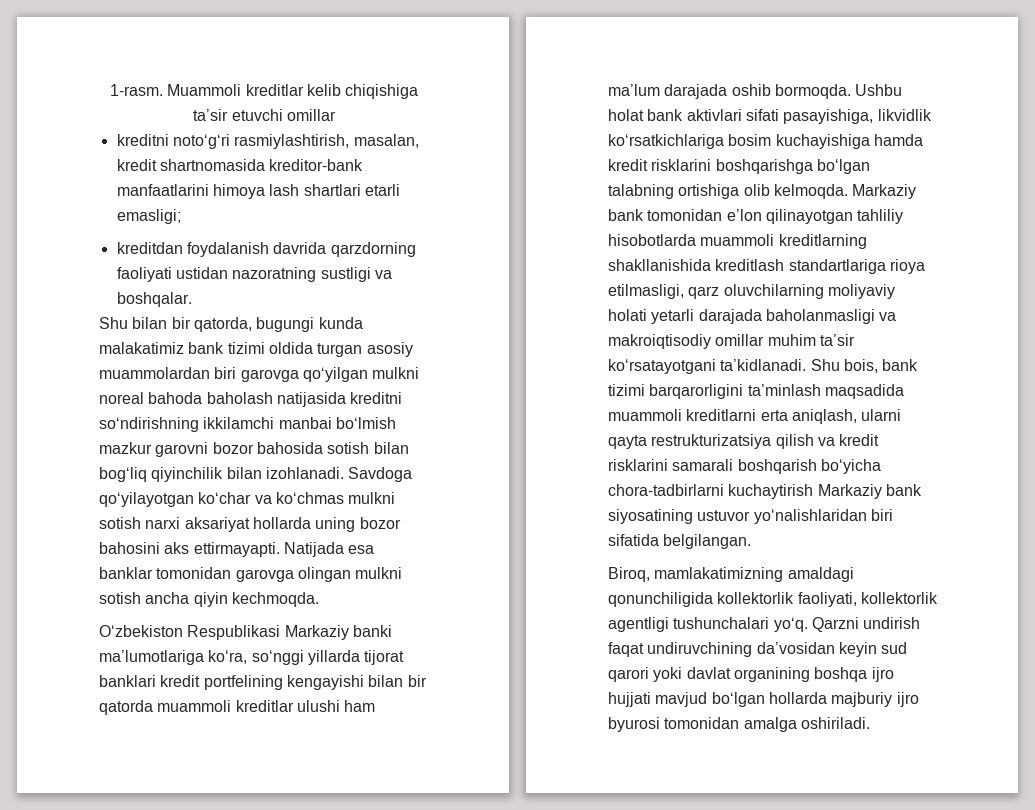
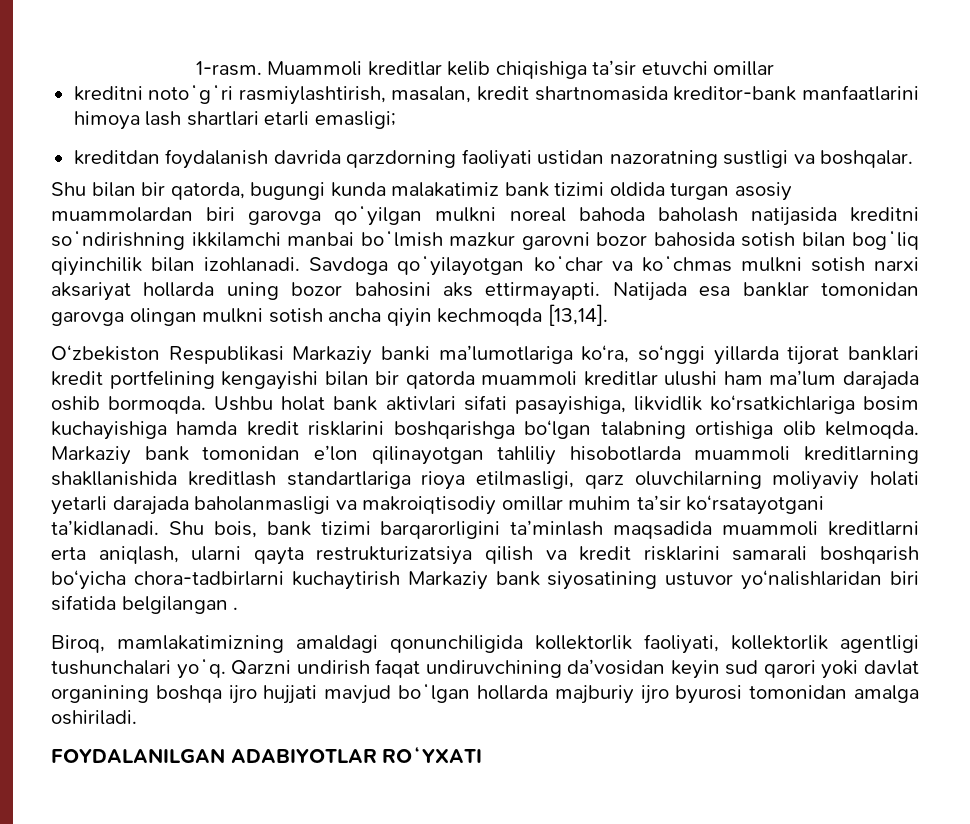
[231,592,319,607] kechmoqda. -> [437,304,608,326] kechmoqda [13,14].
[663,534,752,549] belgilangan. -> [121,596,239,614] belgilangan .
(870, 723) none -> [51,746,483,763] // FOYDALANILGAN ADABIYOTLAR ROʻYXATI

